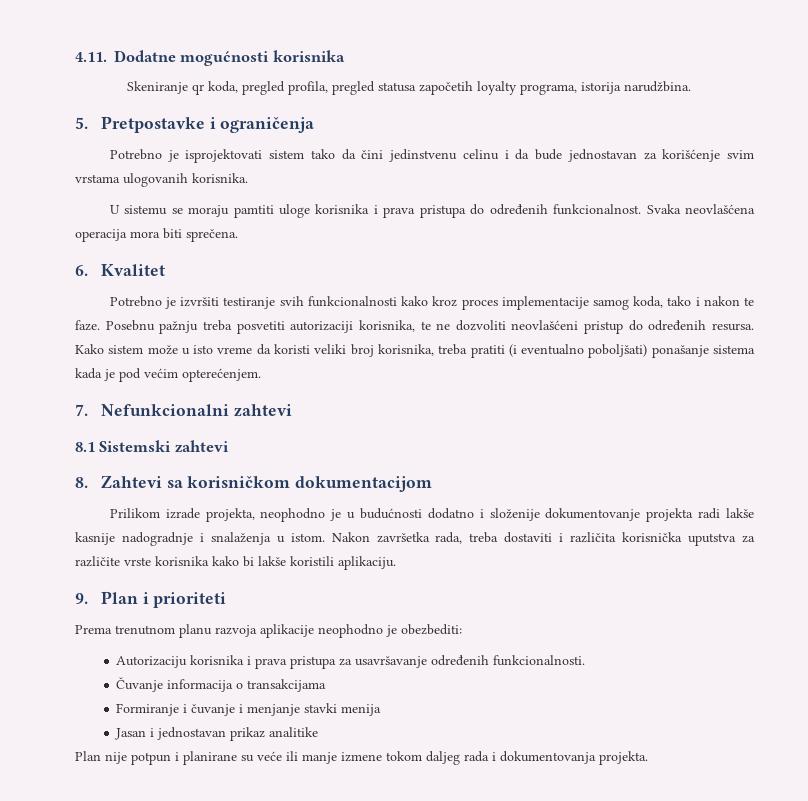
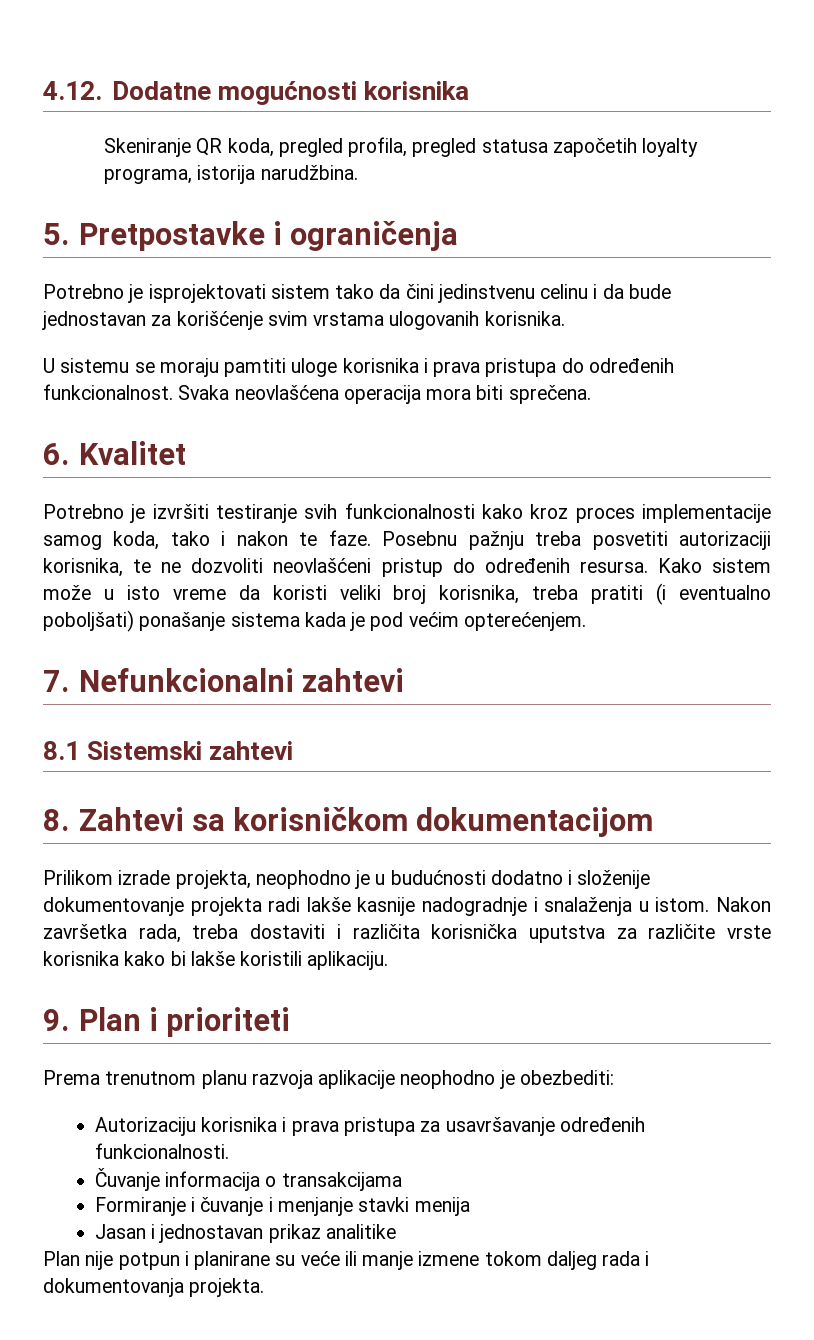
[75,52,107,62] 4.11. -> [43,81,102,100] 4.12.
[191,84,204,95] qr -> [196,138,223,156] QR

